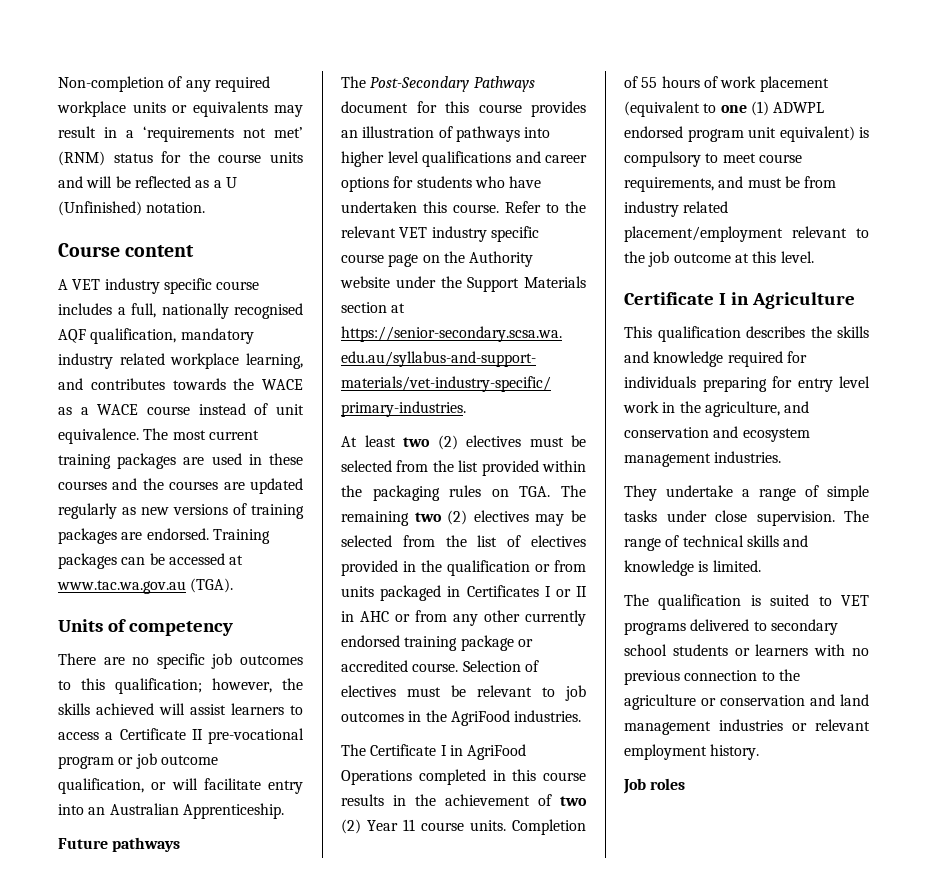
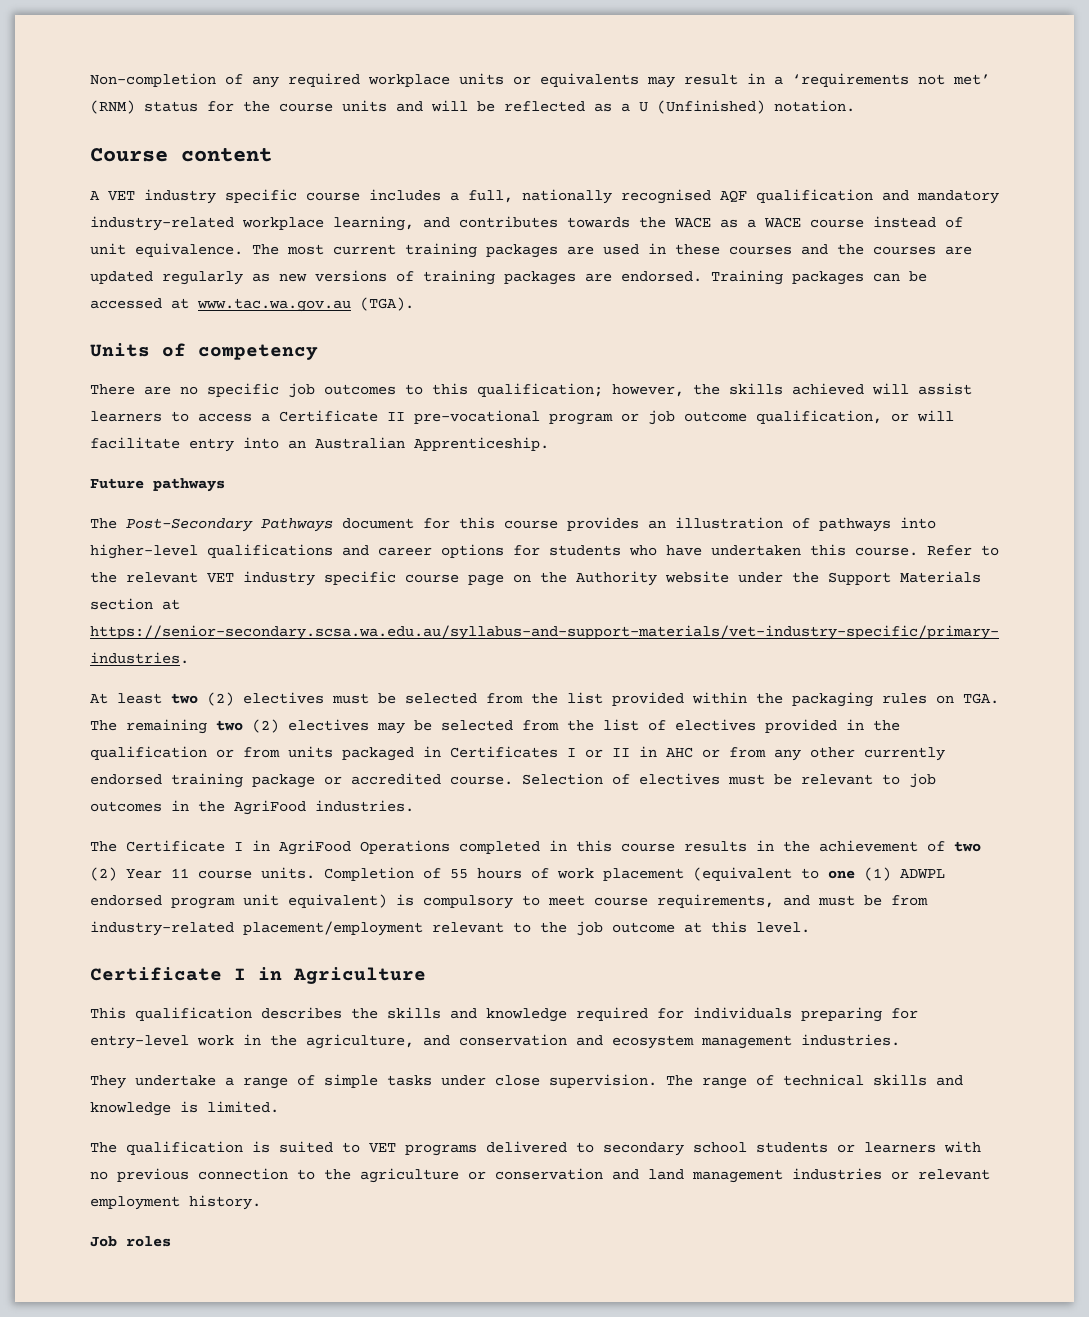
[90,328,254,344] [58,353,165,369] qualification, mandatory industry related -> [756,189,999,204] [90,216,234,231] qualification and mandatory industry-related
[341,151,419,167] higher level -> [90,544,198,559] higher-level
[624,201,729,217] industry related -> [90,921,234,936] industry-related
[797,376,870,392] entry level -> [90,1035,189,1049] entry-level

